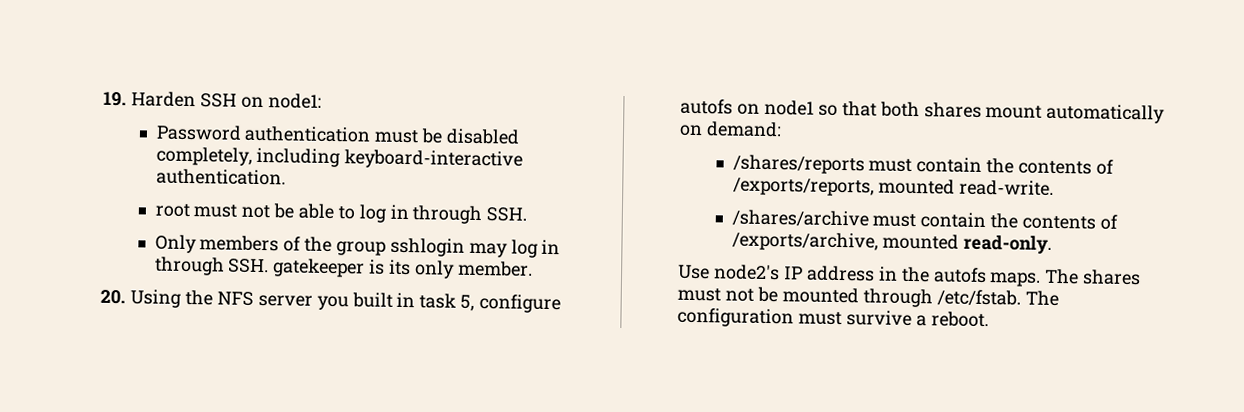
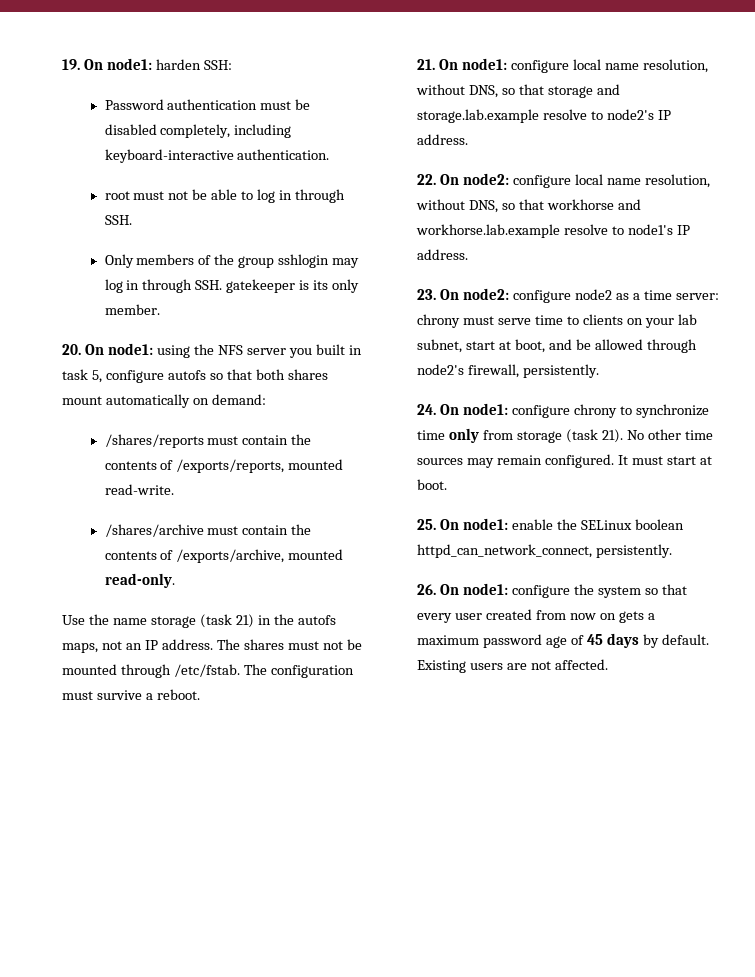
[131,91,322,109] Harden SSH on node1: -> [84,58,232,70] On node1: harden SSH:
[130,289,182,308] Using -> [85,343,191,358] On node1: using
[737,99,815,116] on node1 -> (207, 375) none
[713,264,1042,287] node2's IP address in the autofs maps. -> [89,614,336,628] [62,639,213,653] the name storage (task 21) in the autofs maps, not an IP address.
(989, 319) none -> [417,58,708,73] [416,84,620,98] [417,109,671,123] [417,134,469,145] [417,173,710,188] [416,199,641,213] [416,224,690,238] [417,249,469,260] [417,288,719,303] [417,314,697,328] [417,339,697,353] [417,364,600,378] [417,403,709,418] [417,428,713,443] [417,454,712,468] [417,479,448,490] [417,518,684,530] [417,544,673,558] [417,583,687,598] [417,609,655,623] [417,633,709,648] [417,659,608,673] // 21. On node1: configure local name resolution, without DNS, so that storage and storage.lab.example resolve to node2's IP address. // 22. On node2: configure local name resolution, without DNS, so that workhorse and workhorse.lab.example resolve to node1's IP address. // 23. On node2: configure node2 as a time server: chrony must serve time to clients on your lab subnet, start at boot, and be allowed through node2's firewall, persistently. // 24. On node1: configure chrony to synchronize time only from storage (task 21). No other time sources may remain configured. It must start at boot. // 25. On node1: enable the SELinux boolean httpd_can_network_connect, persistently. // 26. On node1: configure the system so that every user created from now on gets a maximum password age of 45 days by default. Existing users are not affected.

